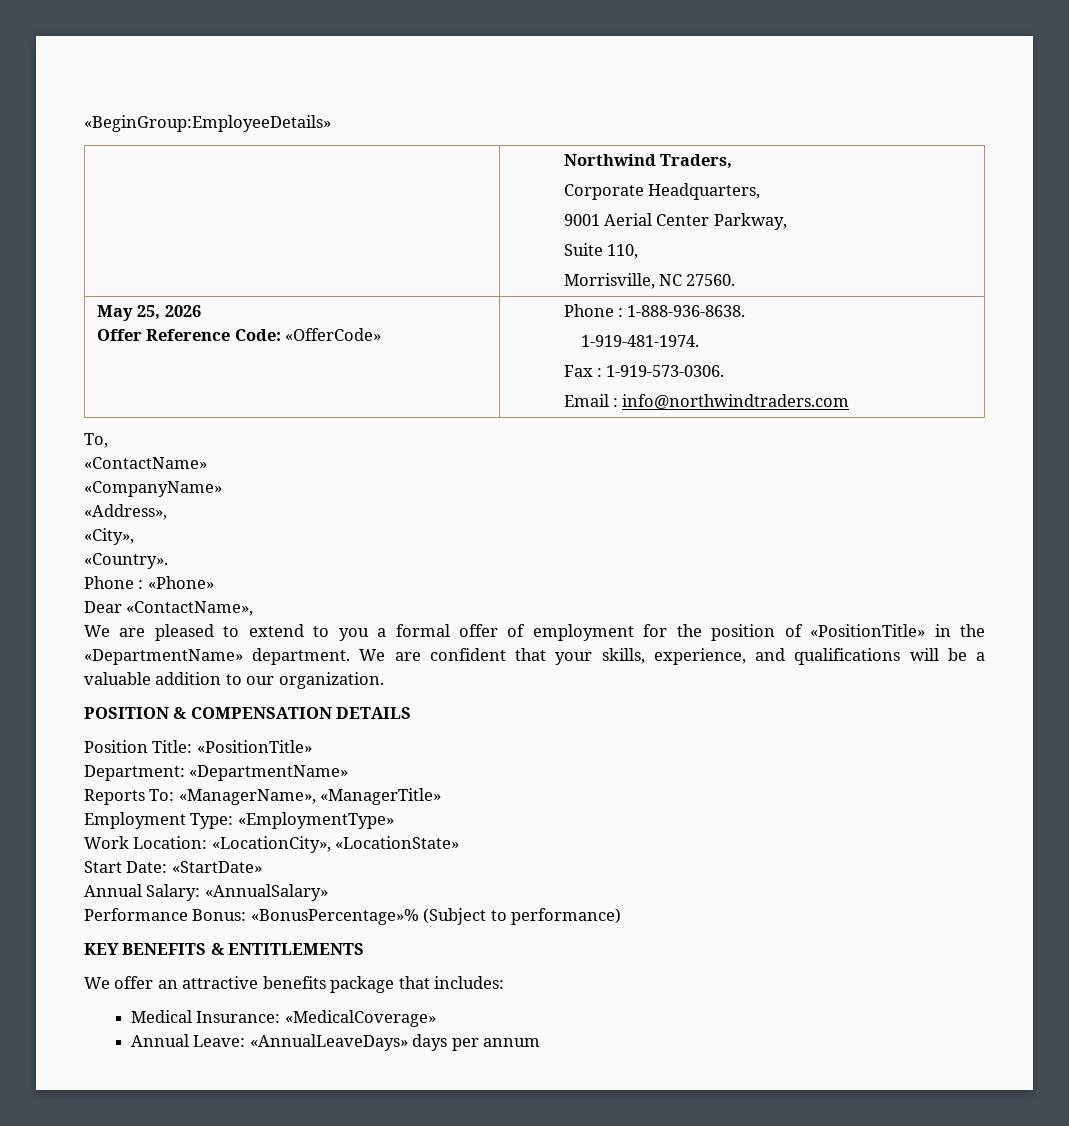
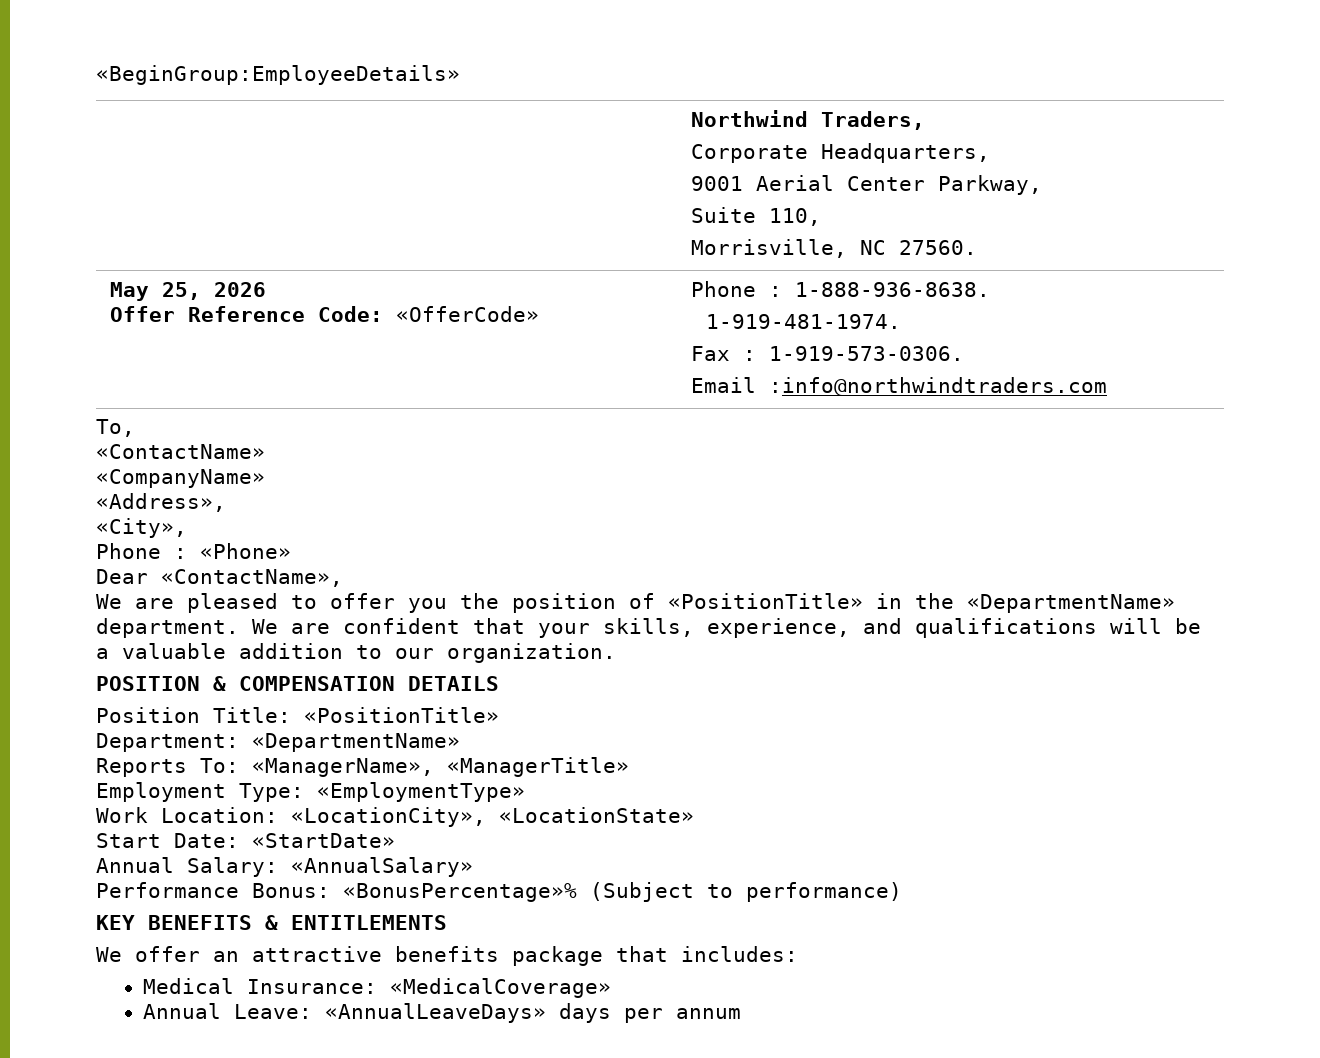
[612,394,850,409] : info@northwindtraders.com -> [769,377,1108,396] :info@northwindtraders.com
[84,553,168,569] // «Country». -> (187, 528) none
[248,624,668,641] extend to you a formal offer of employment for -> [330,593,447,613] offer you

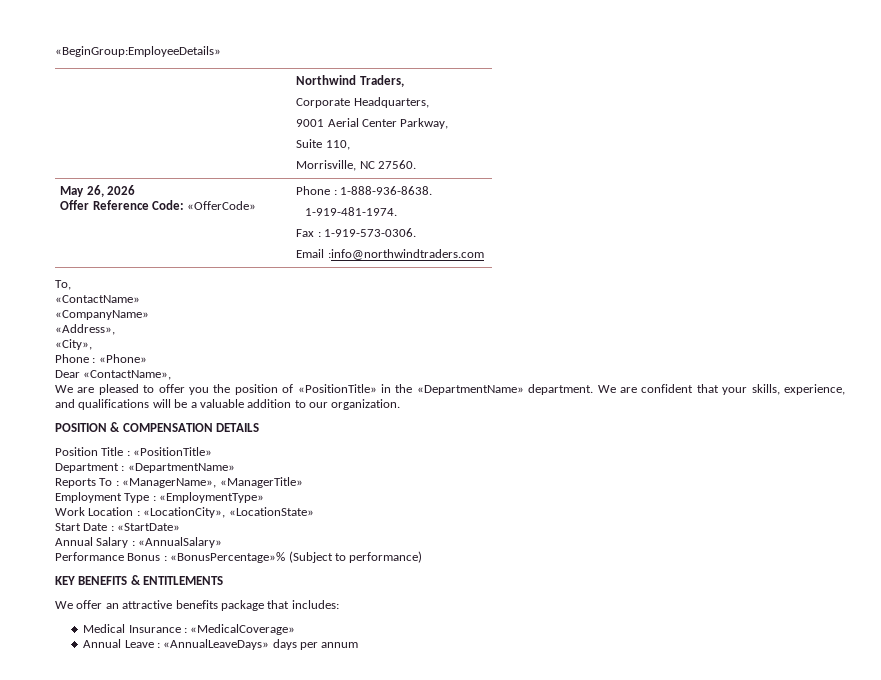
[161,282,201,300] 25, -> [86,185,104,197] 26,
[213,707,291,723] Title: -> [101,447,130,456] Title :
[96,733,239,752] Department: -> [55,463,125,473] Department :
[200,758,239,773] To: -> [99,478,119,486] To :
[239,783,304,802] Type: -> [124,493,156,503] Type :
[161,807,278,823] Location: -> [88,507,140,516] Location :
[174,833,239,848] Date: -> [83,523,114,531] Date :
[187,857,278,877] Salary: -> [96,537,135,548] Salary :
[252,883,330,898] Bonus: -> [127,553,167,561] Bonus :
[247,979,378,994] Insurance: -> [128,625,187,633] Insurance :
[234,1004,313,1019] Leave: -> [124,640,160,648] Leave :

